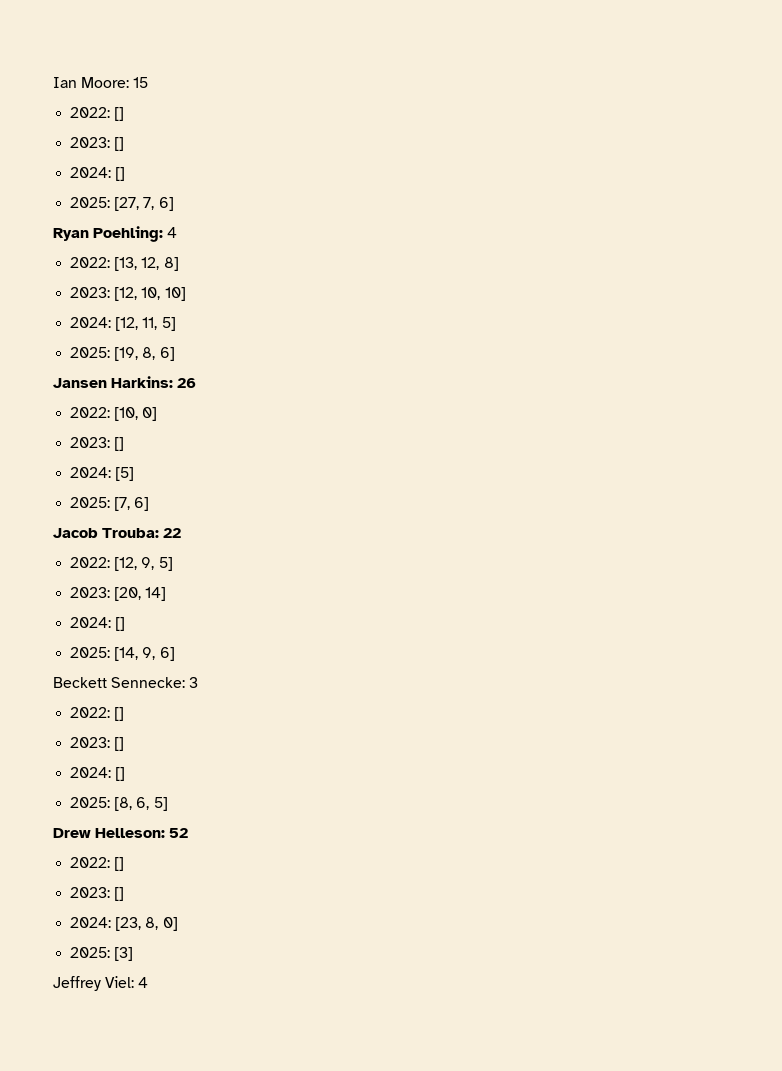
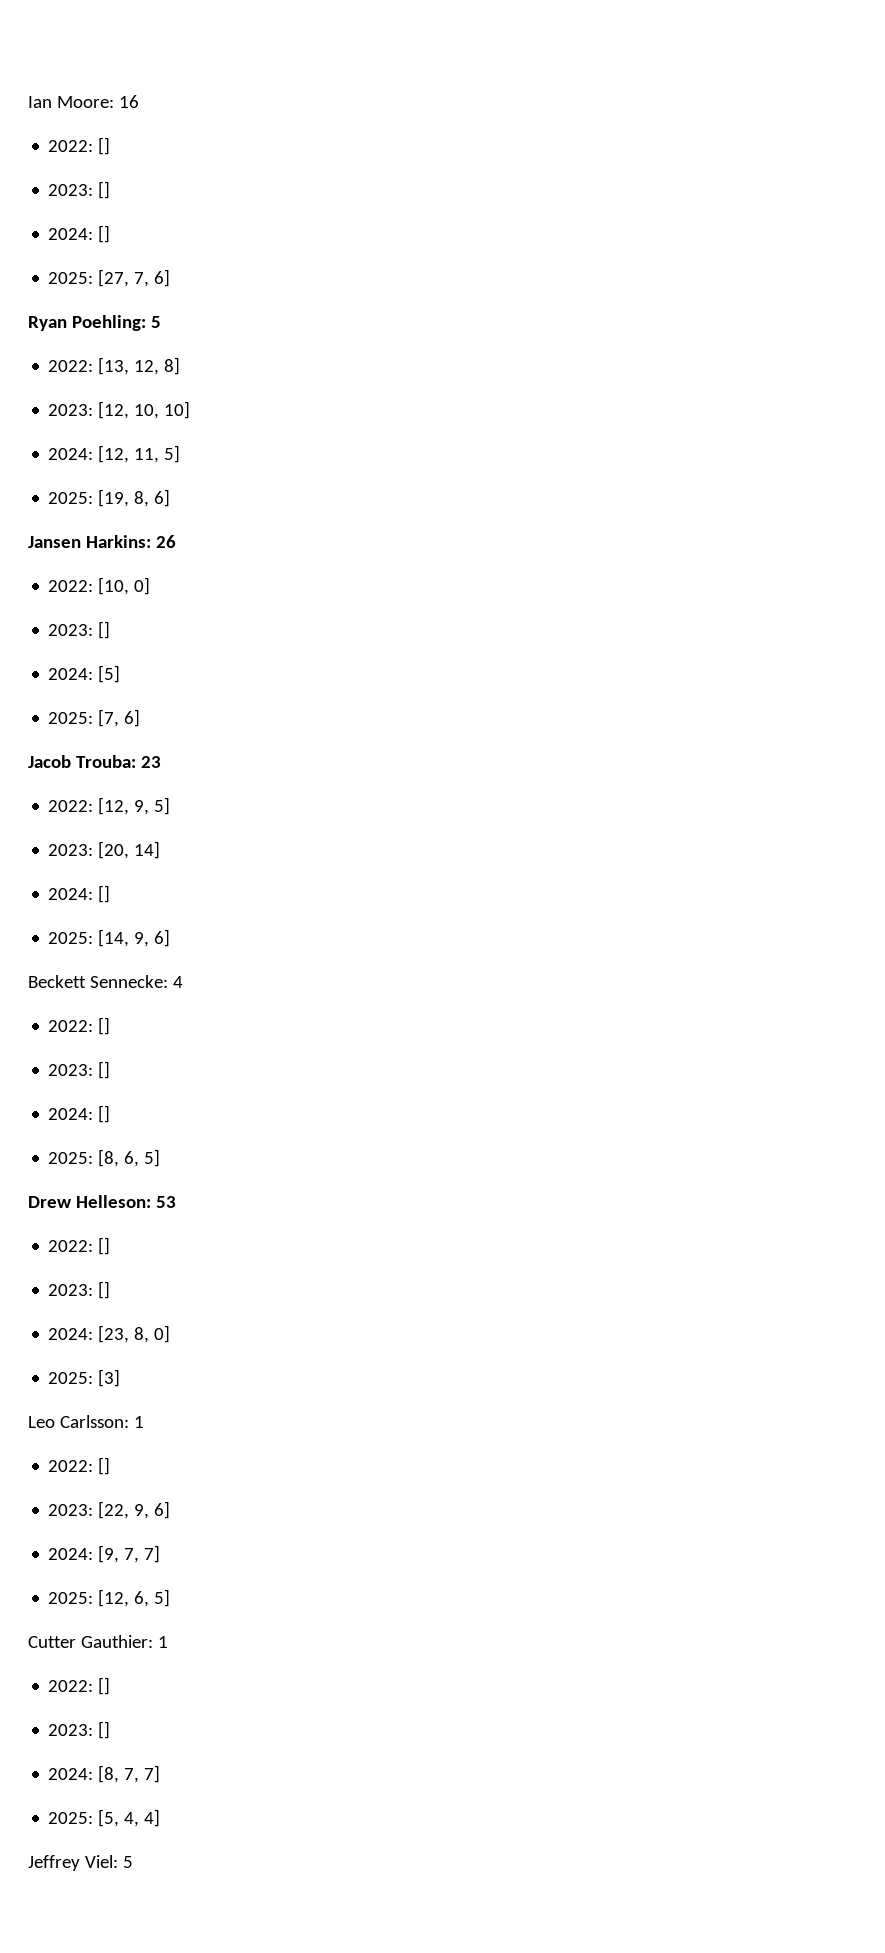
[133,77,149,88] 15 -> [118,95,139,108] 16
[167,227,178,238] 4 -> [150,316,161,328] 5
[163,528,182,538] 22 -> [140,756,161,768] 23
[189,677,199,688] 3 -> [172,976,183,988] 4
[169,828,189,838] 52 -> [155,1196,176,1208] 53
(134, 954) none -> [28,1415,144,1428] [48,1457,111,1475] [48,1501,171,1519] [48,1545,161,1563] [48,1589,171,1607] [28,1635,168,1648] [48,1677,111,1695] [48,1721,111,1739] [48,1765,161,1783] [48,1809,161,1827] // Leo Carlsson: 1 // 2022: [] // 2023: [22, 9, 6] // 2024: [9, 7, 7] // 2025: [12, 6, 5] // Cutter Gauthier: 1 // 2022: [] // 2023: [] // 2024: [8, 7, 7] // 2025: [5, 4, 4]
[138,977,149,988] 4 -> [122,1856,133,1868] 5

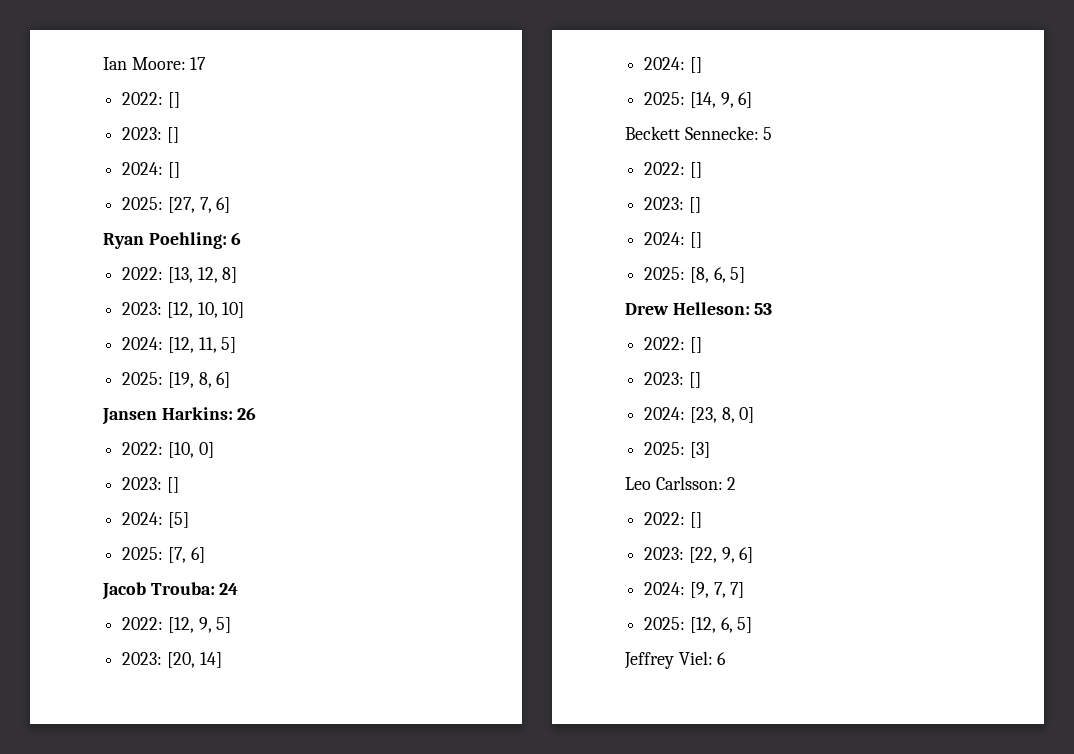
[118,95,139,108] 16 -> [190,57,207,70] 17
[150,316,161,328] 5 -> [231,232,242,245] 6
[140,756,161,768] 23 -> [219,583,239,595] 24
[172,976,183,988] 4 -> [763,127,773,140] 5
[133,1416,144,1428] 1 -> [727,477,737,490] 2
[28,1635,168,1648] [48,1677,111,1695] [48,1721,111,1739] [48,1765,161,1783] [48,1809,161,1827] // Cutter Gauthier: 1 // 2022: [] // 2023: [] // 2024: [8, 7, 7] // 2025: [5, 4, 4] -> (753, 625) none
[122,1856,133,1868] 5 -> [717,652,727,665] 6

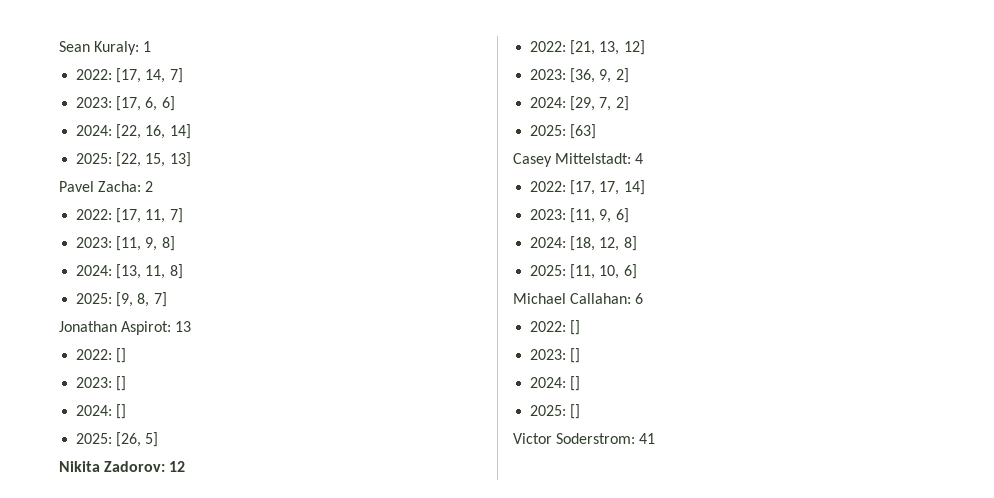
[103,57,207,70] [122,92,180,108] [122,127,179,143] [122,162,180,178] [122,197,231,213] [103,232,242,249] [122,267,238,283] [122,302,245,318] [122,337,237,353] [122,372,231,388] [102,407,257,425] [122,442,214,458] [122,477,179,493] [122,512,189,528] [122,547,205,563] [102,582,239,600] [122,617,232,633] [122,652,222,668] [644,57,702,73] [644,92,753,108] [625,126,773,140] [644,162,702,178] [644,197,701,213] [644,232,702,248] [644,267,746,283] [625,302,773,315] [644,337,702,353] [644,372,701,388] [644,407,755,423] [644,442,710,458] [625,476,737,490] [644,512,702,528] [644,547,754,563] [644,582,745,598] [644,617,753,633] [624,651,727,669] Ian Moore: 17 // 2022: [] // 2023: [] // 2024: [] // 2025: [27, 7, 6] // Ryan Poehling: 6 // 2022: [13, 12, 8] // 2023: [12, 10, 10] // 2024: [12, 11, 5] // 2025: [19, 8, 6] // Jansen Harkins: 26 // 2022: [10, 0] // 2023: [] // 2024: [5] // 2025: [7, 6] // Jacob Trouba: 24 // 2022: [12, 9, 5] // 2023: [20, 14] // 2024: [] // 2025: [14, 9, 6] // Beckett Sennecke: 5 // 2022: [] // 2023: [] // 2024: [] // 2025: [8, 6, 5] // Drew Helleson: 53 // 2022: [] // 2023: [] // 2024: [23, 8, 0] // 2025: [3] // Leo Carlsson: 2 // 2022: [] // 2023: [22, 9, 6] // 2024: [9, 7, 7] // 2025: [12, 6, 5] // Jeffrey Viel: 6 -> [59,41,152,55] [76,68,183,83] [76,96,175,111] [76,124,191,139] [76,152,191,167] [59,181,154,192] [76,208,183,223] [76,236,175,251] [76,264,183,279] [76,292,167,307] [59,321,192,335] [76,348,127,363] [76,376,127,391] [76,404,127,419] [76,432,159,447] [59,461,186,472] [530,40,645,55] [530,68,629,83] [530,96,629,111] [530,124,597,139] [513,153,644,167] [530,180,645,195] [530,208,629,223] [530,236,637,251] [530,264,637,279] [513,293,644,304] [530,320,581,335] [530,348,581,363] [530,376,581,391] [530,404,581,419] [513,433,656,444] Sean Kuraly: 1 // 2022: [17, 14, 7] // 2023: [17, 6, 6] // 2024: [22, 16, 14] // 2025: [22, 15, 13] // Pavel Zacha: 2 // 2022: [17, 11, 7] // 2023: [11, 9, 8] // 2024: [13, 11, 8] // 2025: [9, 8, 7] // Jonathan Aspirot: 13 // 2022: [] // 2023: [] // 2024: [] // 2025: [26, 5] // Nikita Zadorov: 12 // 2022: [21, 13, 12] // 2023: [36, 9, 2] // 2024: [29, 7, 2] // 2025: [63] // Casey Mittelstadt: 4 // 2022: [17, 17, 14] // 2023: [11, 9, 6] // 2024: [18, 12, 8] // 2025: [11, 10, 6] // Michael Callahan: 6 // 2022: [] // 2023: [] // 2024: [] // 2025: [] // Victor Soderstrom: 41

